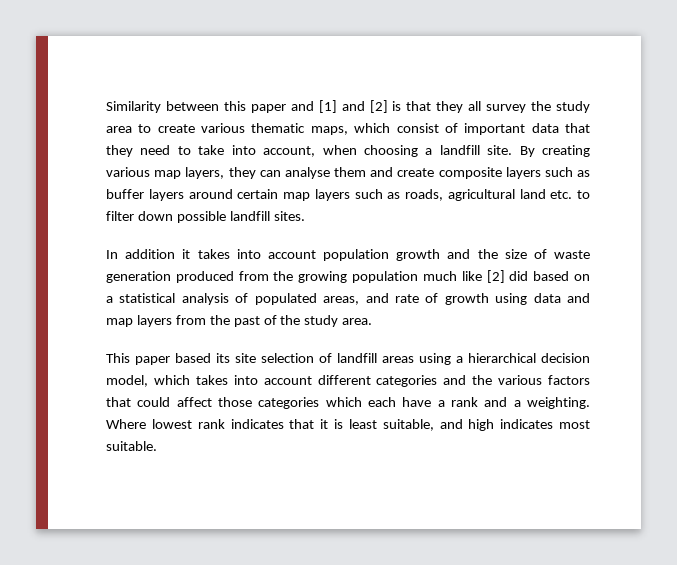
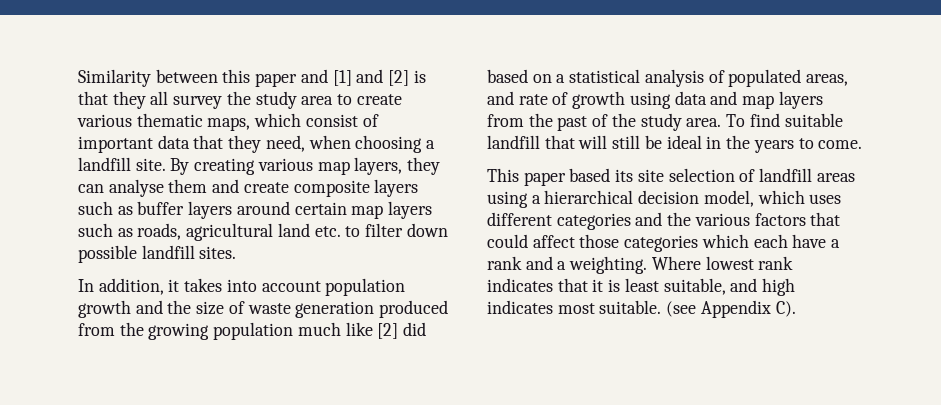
[140,145,316,157] need to take into account, -> [265,135,305,152] need,
[125,249,176,259] addition -> [98,278,164,295] addition,
(373, 321) none -> [726,113,843,127] [487,135,863,153] To find suitable landfill that will still be ideal in the years to come.
[195,375,312,385] takes into account -> [809,194,842,204] uses
(157, 446) none -> [666,300,796,318] (see Appendix C).

